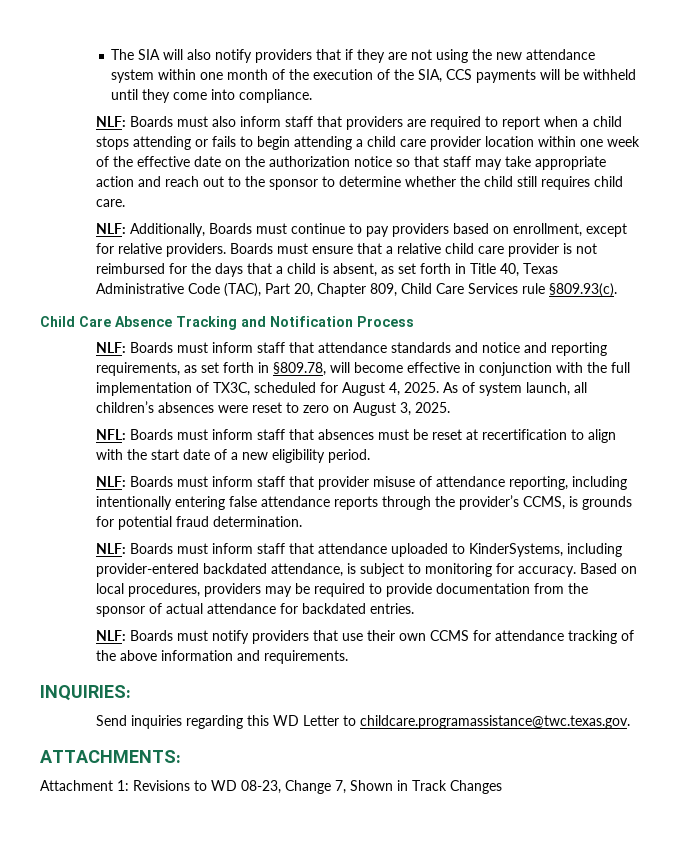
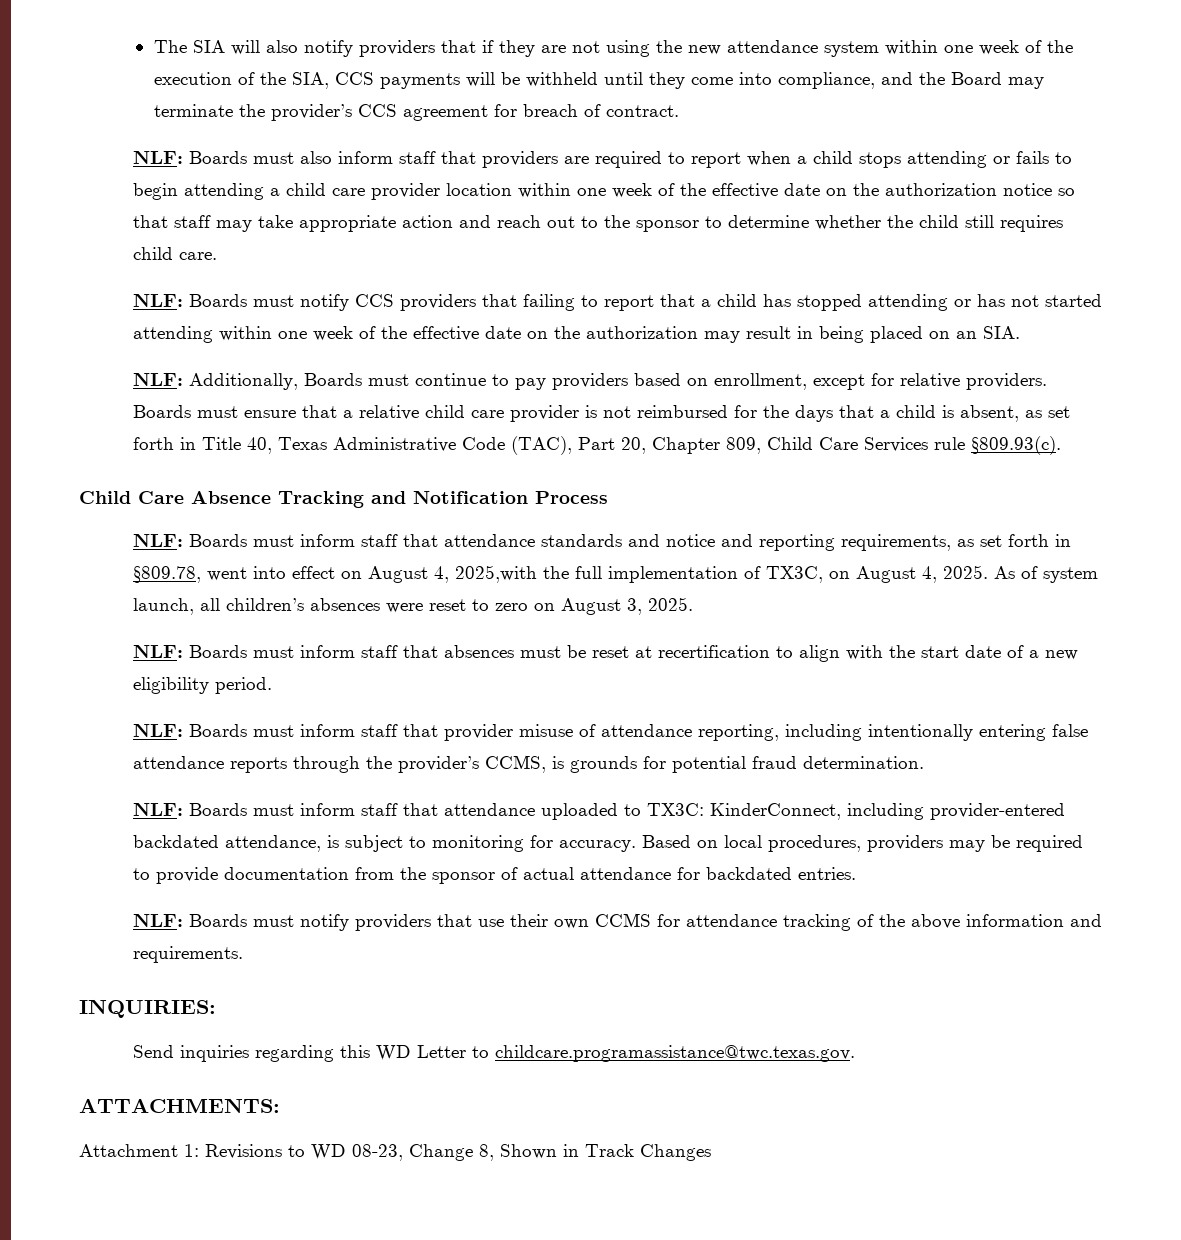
[227,69,269,80] month -> [978,40,1019,55] week
[239,89,313,103] compliance. -> [777,72,1044,89] [153,104,679,121] compliance, and the Board may terminate the provider’s CCS agreement for breach of contract.
(125, 203) none -> [132,294,1102,311] [132,326,1020,343] // NLF: Boards must notify CCS providers that failing to report that a child has stopped attending or has not started attending within one week of the effective date on the authorization may result in being placed on an SIA.
[329,362,583,376] will become effective in conjunction with -> [206,565,537,583] went into effect on August 4, 2025,with
[253,382,338,393] scheduled for -> [828,571,850,579] on
[95,429,126,440] NFL: -> [132,645,183,658] NLF:
[468,543,563,557] KinderSystems, -> [646,803,841,820] TX3C: KinderConnect,
[335,780,346,794] 7, -> [479,1144,494,1161] 8,

